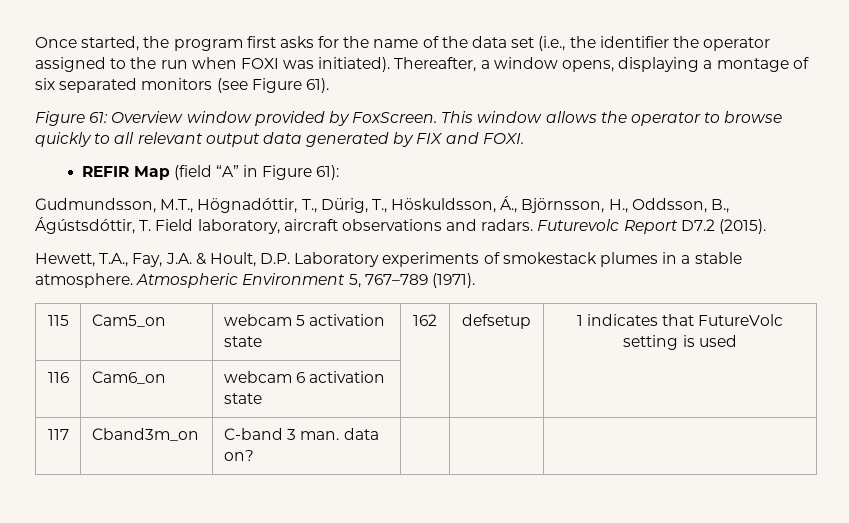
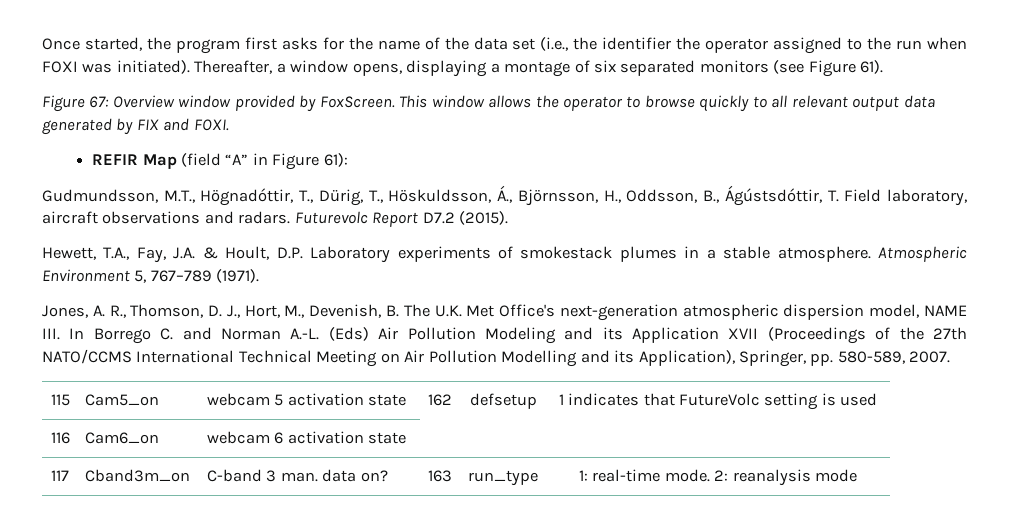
[89,112,109,123] 61: -> [89,96,110,108] 67:
(475, 280) none -> [42,304,968,321] [42,327,968,344] [42,349,951,367] // Jones, A. R., Thomson, D. J., Hort, M., Devenish, B. The U.K. Met Office's next-generation atmospheric dispersion model, NAME III. In Borrego C. and Norman A.-L. (Eds) Air Pollution Modeling and its Application XVII (Proceedings of the 27th NATO/CCMS International Technical Meeting on Air Pollution Modelling and its Application), Springer, pp. 580-589, 2007.
(254, 455) | | -> [427,470,452,482] [468,470,538,486] [578,469,858,486] 163 | run_type | 1: real-time mode. 2: reanalysis mode

